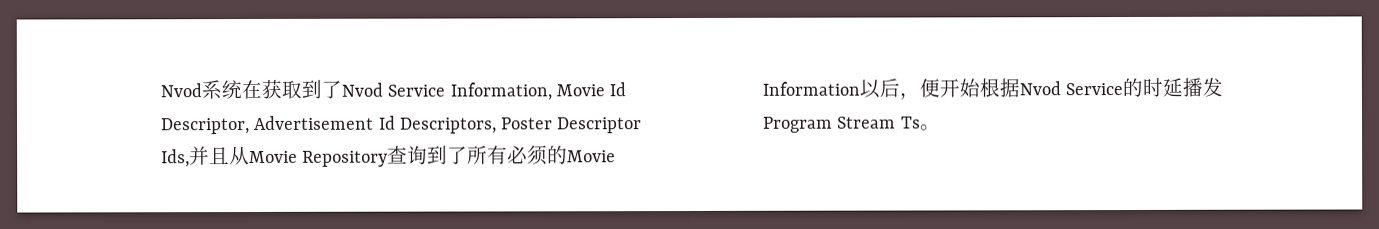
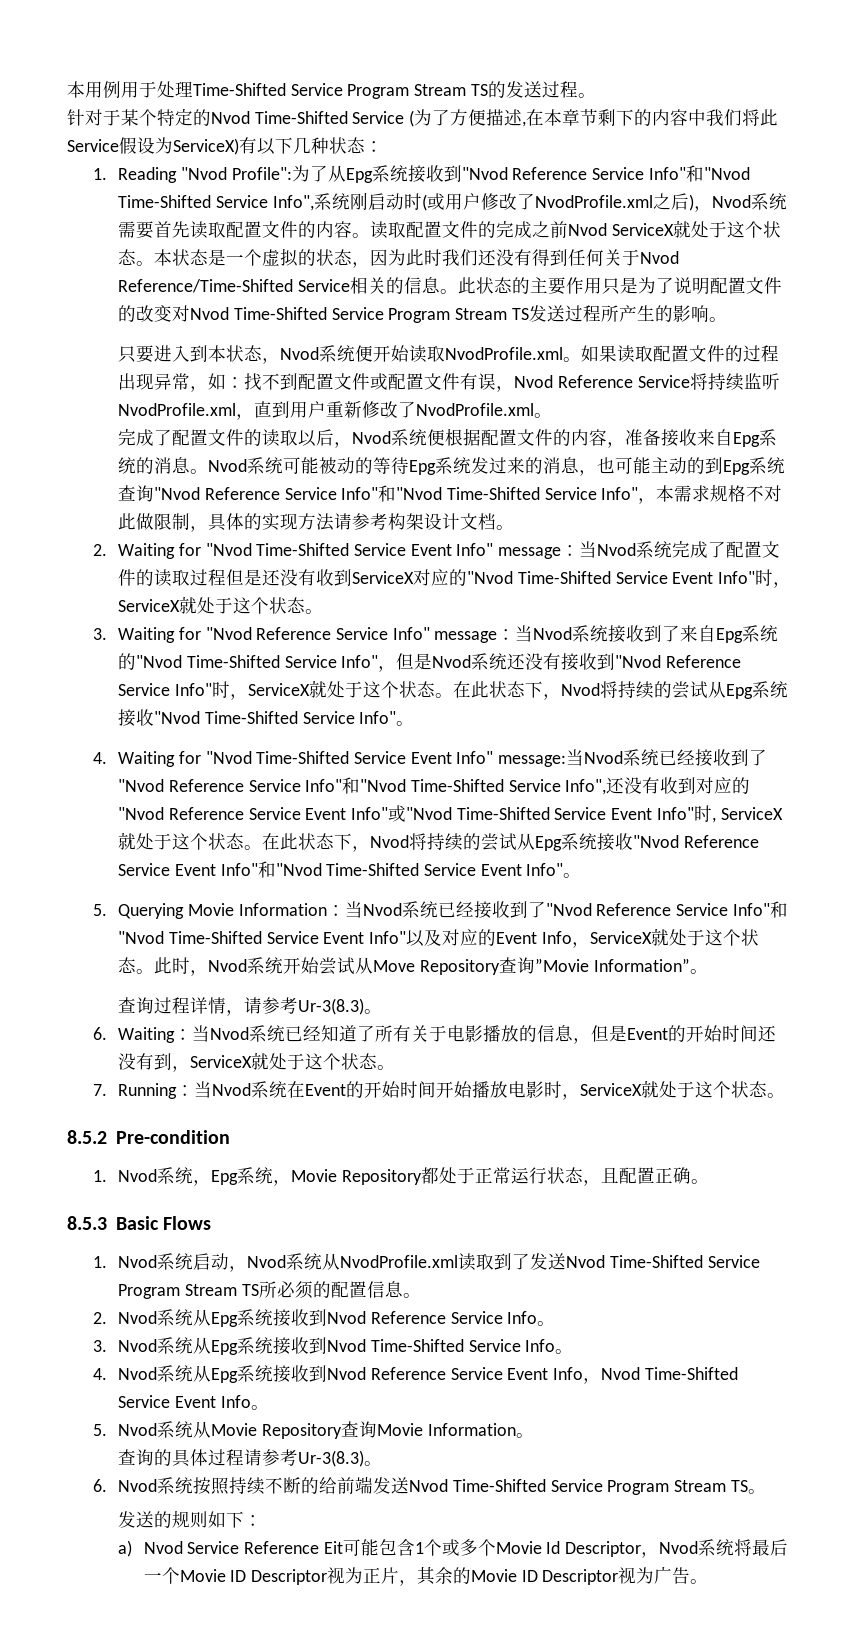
[160,79,627,101] [161,115,643,135] [161,145,617,168] [762,77,1224,100] [763,116,921,133] Nvod系统在获取到了Nvod Service Information, Movie Id Descriptor, Advertisement Id Descriptors, Poster Descriptor Ids,并且从Movie Repository查询到了所有必须的Movie Information以后，便开始根据Nvod Service的时延播发Program Stream Ts -> [67,81,596,99] [67,108,779,127] [67,137,383,155] [92,165,750,183] [118,192,787,212] [118,220,781,239] [118,248,680,268] [118,277,782,295] [118,305,727,323] [118,345,780,364] [118,373,780,392] [118,401,553,420] [118,428,778,448] [118,457,786,476] [118,484,783,504] [118,513,515,532] [92,540,781,559] [118,569,791,588] [118,596,324,614] [92,625,779,643] [118,653,741,672] [118,680,788,700] [118,709,415,727] [92,749,768,767] [118,777,751,795] [118,805,783,823] [118,832,759,852] [118,861,582,878] [92,901,788,919] [118,928,759,948] [118,957,708,976] [118,997,383,1016] [92,1025,777,1044] [118,1052,396,1072] [92,1080,786,1100] [67,1130,230,1144] [92,1167,709,1186] [67,1216,212,1230] [92,1253,760,1272] [118,1281,421,1299] [92,1309,556,1327] [92,1337,574,1355] [92,1365,738,1384] [118,1395,269,1410] [92,1421,534,1439] [118,1449,383,1467] [92,1476,766,1495] [118,1510,263,1528] [118,1539,789,1558] [143,1566,691,1586] 本用例用于处理Time-Shifted Service Program Stream TS的发送过程。 // 针对于某个特定的Nvod Time-Shifted Service (为了方便描述,在本章节剩下的内容中我们将此Service假设为ServiceX)有以下几种状态： // 1. Reading "Nvod Profile":为了从Epg系统接收到"Nvod Reference Service Info"和"Nvod Time-Shifted Service Info",系统刚启动时(或用户修改了NvodProfile.xml之后)，Nvod系统需要首先读取配置文件的内容。读取配置文件的完成之前Nvod ServiceX就处于这个状态。本状态是一个虚拟的状态，因为此时我们还没有得到任何关于Nvod Reference/Time-Shifted Service相关的信息。此状态的主要作用只是为了说明配置文件的改变对Nvod Time-Shifted Service Program Stream TS发送过程所产生的影响。 // 只要进入到本状态，Nvod系统便开始读取NvodProfile.xml。如果读取配置文件的过程出现异常，如：找不到配置文件或配置文件有误，Nvod Reference Service将持续监听NvodProfile.xml，直到用户重新修改了NvodProfile.xml。 // 完成了配置文件的读取以后，Nvod系统便根据配置文件的内容，准备接收来自Epg系统的消息。Nvod系统可能被动的等待Epg系统发过来的消息，也可能主动的到Epg系统查询"Nvod Reference Service Info"和"Nvod Time-Shifted Service Info"，本需求规格不对此做限制，具体的实现方法请参考构架设计文档。 // 2. Waiting for "Nvod Time-Shifted Service Event Info" message：当Nvod系统完成了配置文件的读取过程但是还没有收到ServiceX对应的"Nvod Time-Shifted Service Event Info"时，ServiceX就处于这个状态。 // 3. Waiting for "Nvod Reference Service Info" message：当Nvod系统接收到了来自Epg系统的"Nvod Time-Shifted Service Info"，但是Nvod系统还没有接收到"Nvod Reference Service Info"时，ServiceX就处于这个状态。在此状态下，Nvod将持续的尝试从Epg系统接收"Nvod Time-Shifted Service Info"。 // 4. Waiting for "Nvod Time-Shifted Service Event Info" message:当Nvod系统已经接收到了"Nvod Reference Service Info"和"Nvod Time-Shifted Service Info",还没有收到对应的"Nvod Reference Service Event Info"或"Nvod Time-Shifted Service Event Info"时, ServiceX就处于这个状态。在此状态下，Nvod将持续的尝试从Epg系统接收"Nvod Reference Service Event Info"和"Nvod Time-Shifted Service Event Info"。 // 5. Querying Movie Information：当Nvod系统已经接收到了"Nvod Reference Service Info"和"Nvod Time-Shifted Service Event Info"以及对应的Event Info，ServiceX就处于这个状态。此时，Nvod系统开始尝试从Move Repository查询”Movie Information”。 // 查询过程详情，请参考Ur-3(8.3)。 // 6. Waiting：当Nvod系统已经知道了所有关于电影播放的信息，但是Event的开始时间还没有到，ServiceX就处于这个状态。 // 7. Running：当Nvod系统在Event的开始时间开始播放电影时，ServiceX就处于这个状态。 // 8.5.2 Pre-condition // 1. Nvod系统，Epg系统，Movie Repository都处于正常运行状态，且配置正确。 // 8.5.3 Basic Flows // 1. Nvod系统启动，Nvod系统从NvodProfile.xml读取到了发送Nvod Time-Shifted Service Program Stream TS所必须的配置信息。 // 2. Nvod系统从Epg系统接收到Nvod Reference Service Info。 // 3. Nvod系统从Epg系统接收到Nvod Time-Shifted Service Info。 // 4. Nvod系统从Epg系统接收到Nvod Reference Service Event Info，Nvod Time-Shifted Service Event Info。 // 5. Nvod系统从Movie Repository查询Movie Information。 // 查询的具体过程请参考Ur-3(8.3)。 // 6. Nvod系统按照持续不断的给前端发送Nvod Time-Shifted Service Program Stream TS。 // 发送的规则如下： // a) Nvod Service Reference Eit可能包含1个或多个Movie Id Descriptor，Nvod系统将最后一个Movie ID Descriptor视为正片，其余的Movie ID Descriptor视为广告

